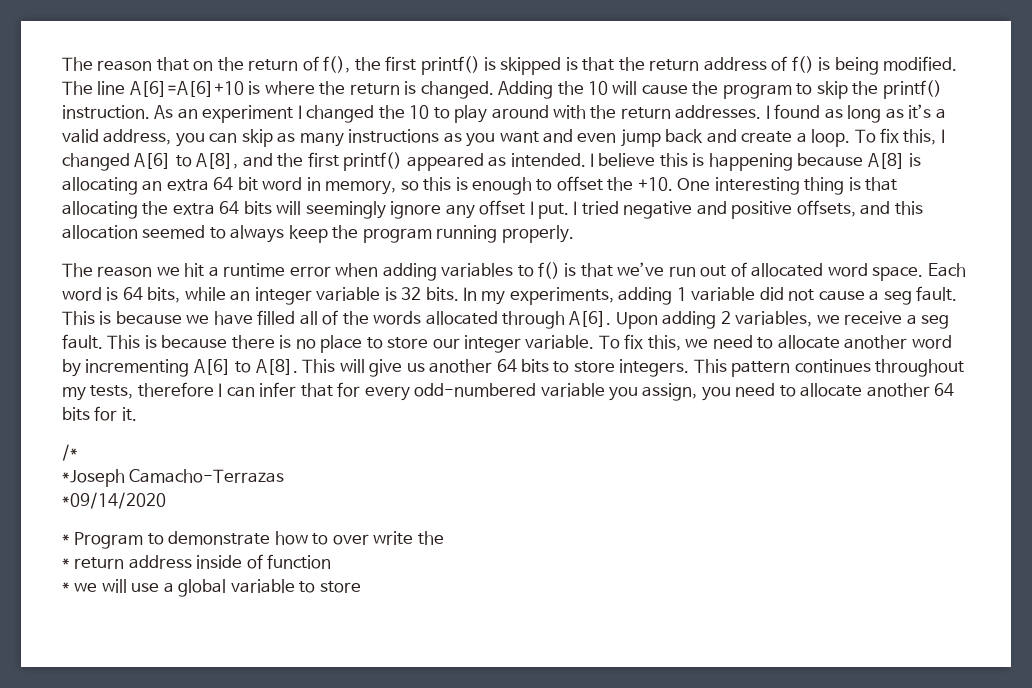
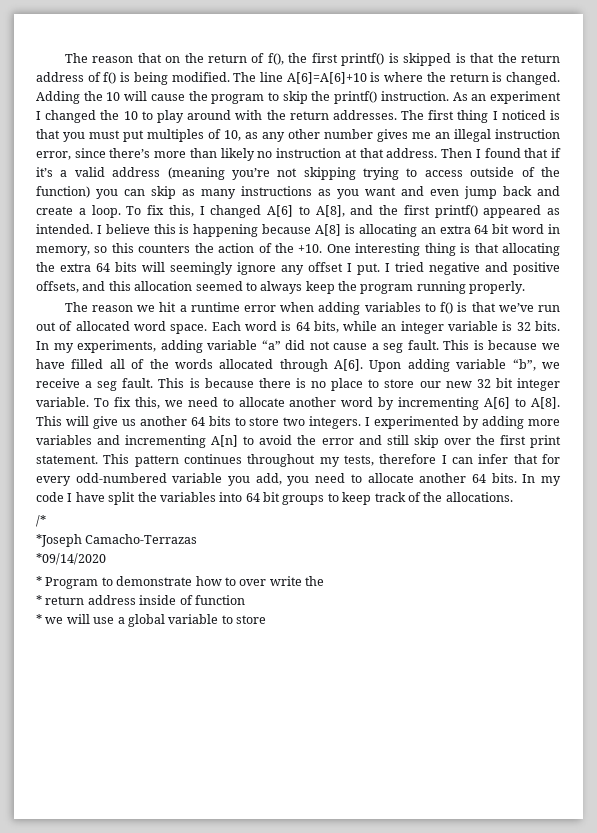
[765,104,946,123] [62,129,172,145] I found as long as it’s a valid address, -> [401,110,560,123] [36,129,560,142] [36,148,561,161] [36,167,560,180] [36,186,90,198] The first thing I noticed is that you must put multiples of 10, as any other number gives me an illegal instruction error, since there’s more than likely no instruction at that address. Then I found that if it’s a valid address (meaning you’re not skipping trying to access outside of the function)
[455,176,603,195] is enough to offset -> [138,243,272,253] counters the action of
[676,287,756,301] 1 variable -> [207,340,281,350] variable “a”
[720,311,813,327] 2 variables, -> [456,359,536,371] variable “b”,
(460, 343) none -> [445,378,513,388] new 32 bit
[619,359,690,377] integers. -> [283,416,560,429] [36,435,561,448] [36,455,98,464] two integers. I experimented by adding more variables and incrementing A[n] to avoid the error and still skip over the first print statement.
[642,383,698,401] assign, -> [255,473,282,485] add,
[62,406,137,421] bits for it. -> [491,473,561,486] [36,492,513,505] bits. In my code I have split the variables into 64 bit groups to keep track of the allocations.

